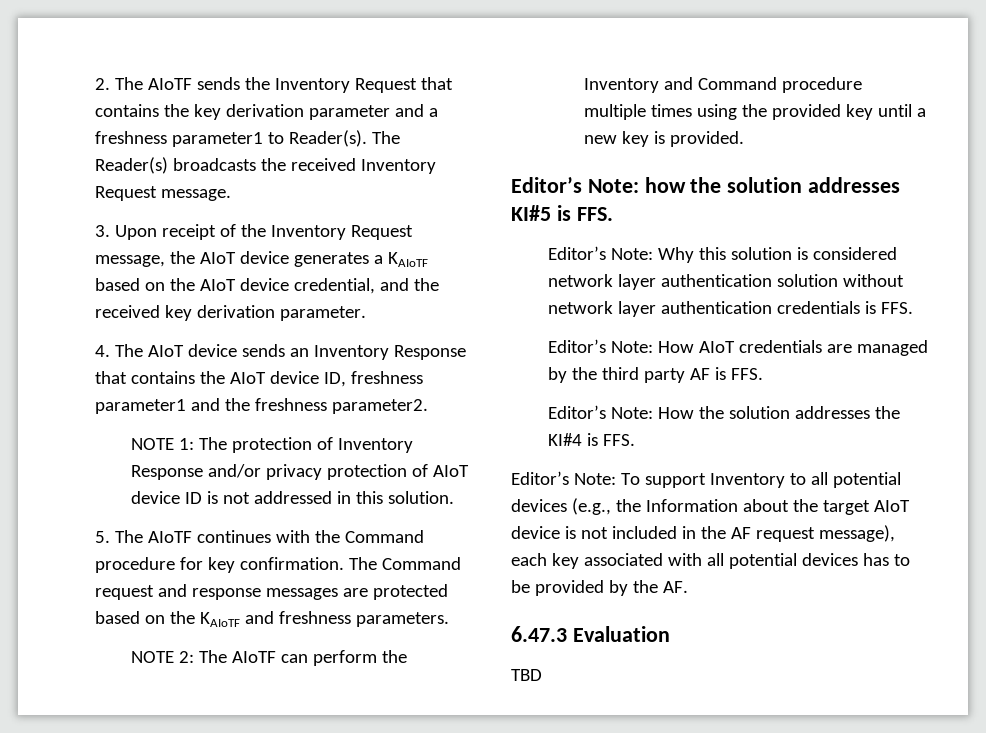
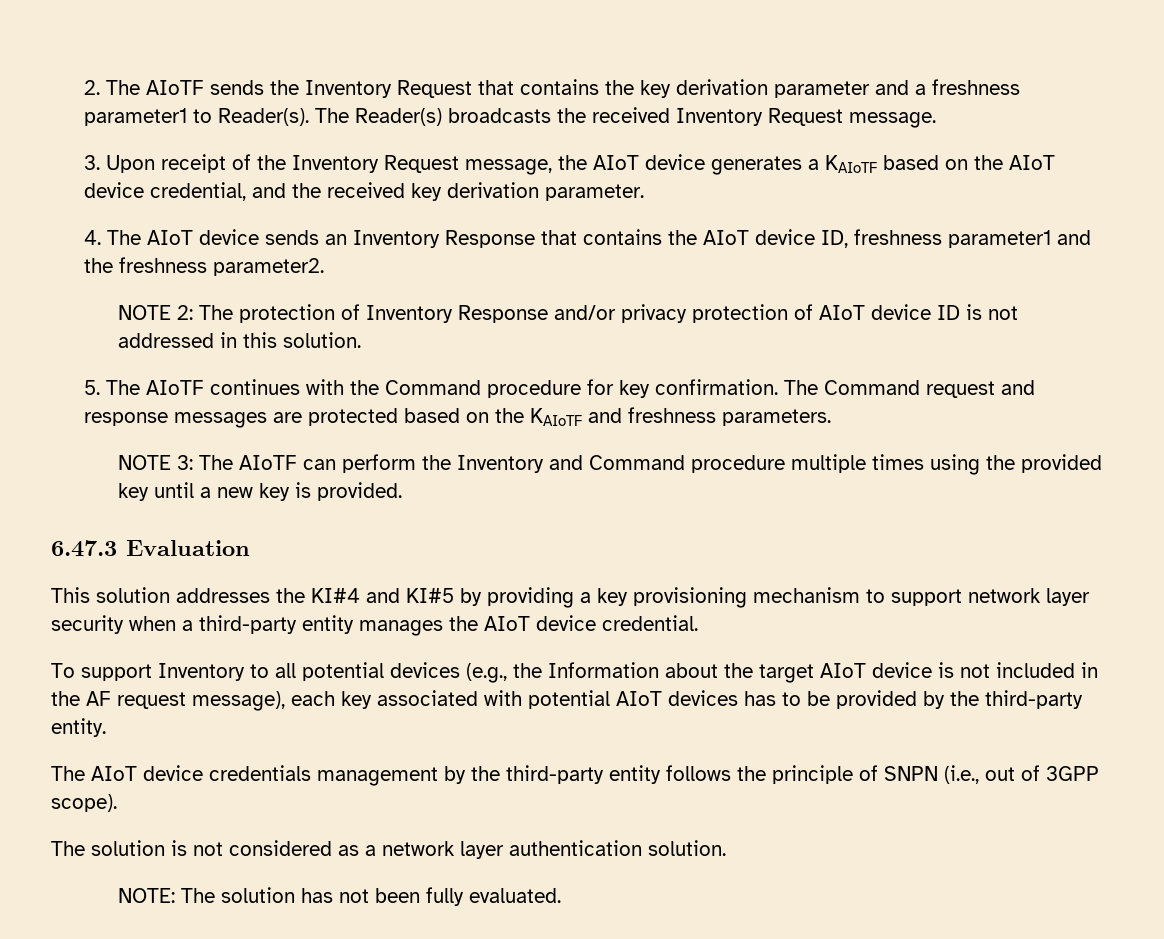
[179,438,195,450] 1: -> [176,305,193,320] 2:
[179,651,195,663] 2: -> [176,455,193,470] 3:
[511,177,901,193] [511,205,613,221] [547,246,897,263] [547,274,904,290] [547,301,913,317] [547,339,928,356] [547,367,763,383] [547,405,900,419] [547,433,635,446] [511,471,616,485] Editor’s Note: how the solution addresses KI#5 is FFS. // Editor’s Note: Why this solution is considered network layer authentication solution without network layer authentication credentials is FFS. // Editor’s Note: How AIoT credentials are managed by the third party AF is FFS. // Editor’s Note: How the solution addresses the KI#4 is FFS. // Editor’s Note: -> [51,540,250,557] [51,587,1090,608] [51,615,698,636] 6.47.3 Evaluation // This solution addresses the KI#4 and KI#5 by providing a key provisioning mechanism to support network layer security when a third-party entity manages the AIoT device credential. //
[706,553,797,569] all potential -> [528,690,662,709] potential AIoT
[662,581,688,593] [511,626,670,642] [511,669,542,681] AF. // 6.47.3 Evaluation // TBD -> [985,690,1083,709] [51,718,106,737] [51,765,1099,786] [51,794,117,812] [51,840,726,859] [117,887,561,906] third-party entity. // The AIoT device credentials management by the third-party entity follows the principle of SNPN (i.e., out of 3GPP scope). // The solution is not considered as a network layer authentication solution. // NOTE: The solution has not been fully evaluated.

